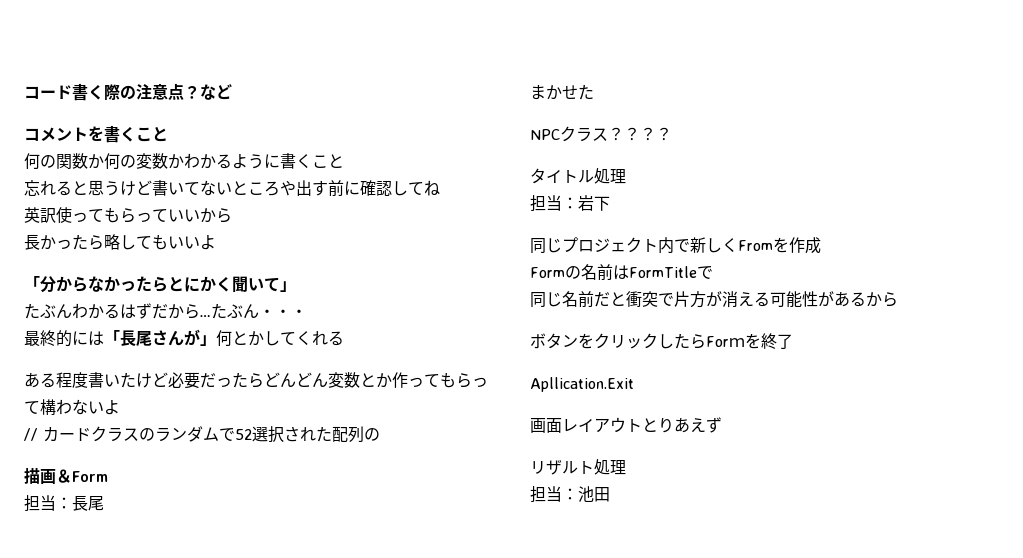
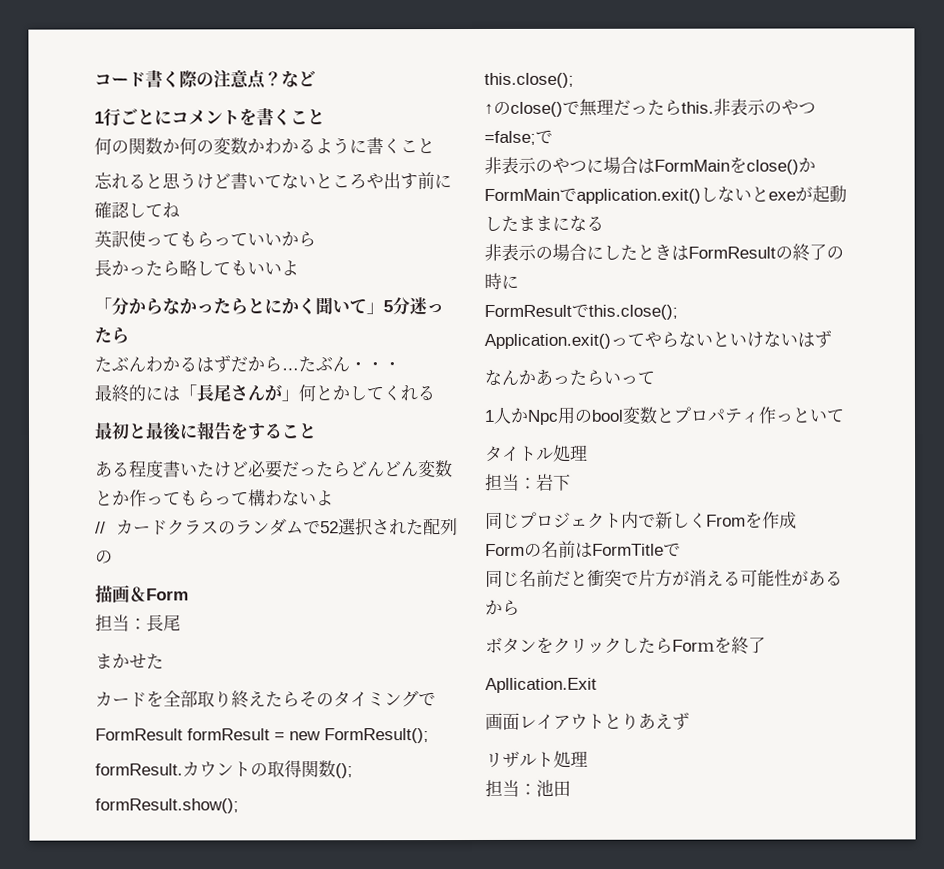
(232, 92) none -> [94,108,172,127] 1行ごとに
(296, 286) none -> [383,297,444,316] [94,326,129,344] 5分迷ったら
(344, 338) none -> [94,421,317,440] // 最初と最後に報告をすること
[530,126,672,142] NPCクラス？？？？ -> [95,690,436,709] [95,728,429,744] [95,760,353,779] [95,798,239,814] [484,72,574,88] [484,98,816,117] [484,129,553,145] [484,156,816,175] [484,185,847,204] [484,215,604,232] [484,243,844,262] [484,272,519,290] [484,303,678,320] [484,330,832,349] [484,369,655,386] [484,406,844,425] カードを全部取り終えたらそのタイミングで // FormResult formResult = new FormResult(); // formResult.カウントの取得関数(); // formResult.show(); // this.close(); // ↑のclose()で無理だったらthis.非表示のやつ=false;で // 非表示のやつに場合はFormMainをclose()かFormMainでapplication.exit()しないとexeが起動したままになる // 非表示の場合にしたときはFormResultの終了の時に // FormResultでthis.close(); // Application.exit()ってやらないといけないはず // なんかあったらいって // 1人かNpc用のbool変数とプロパティ作っといて

